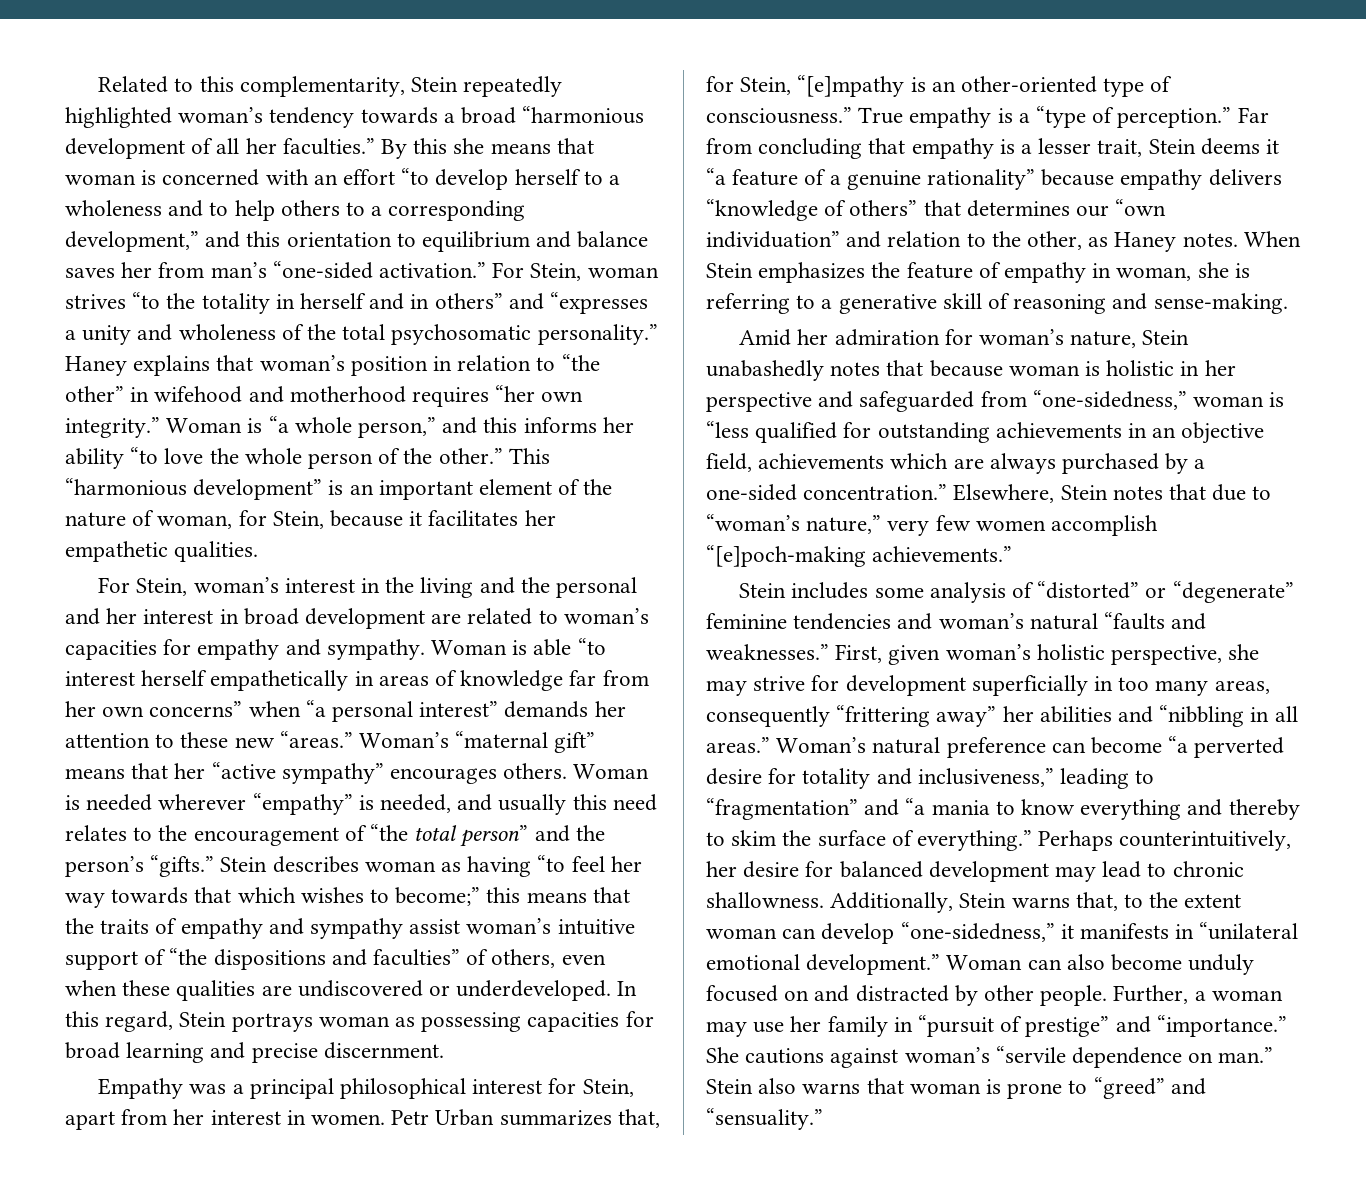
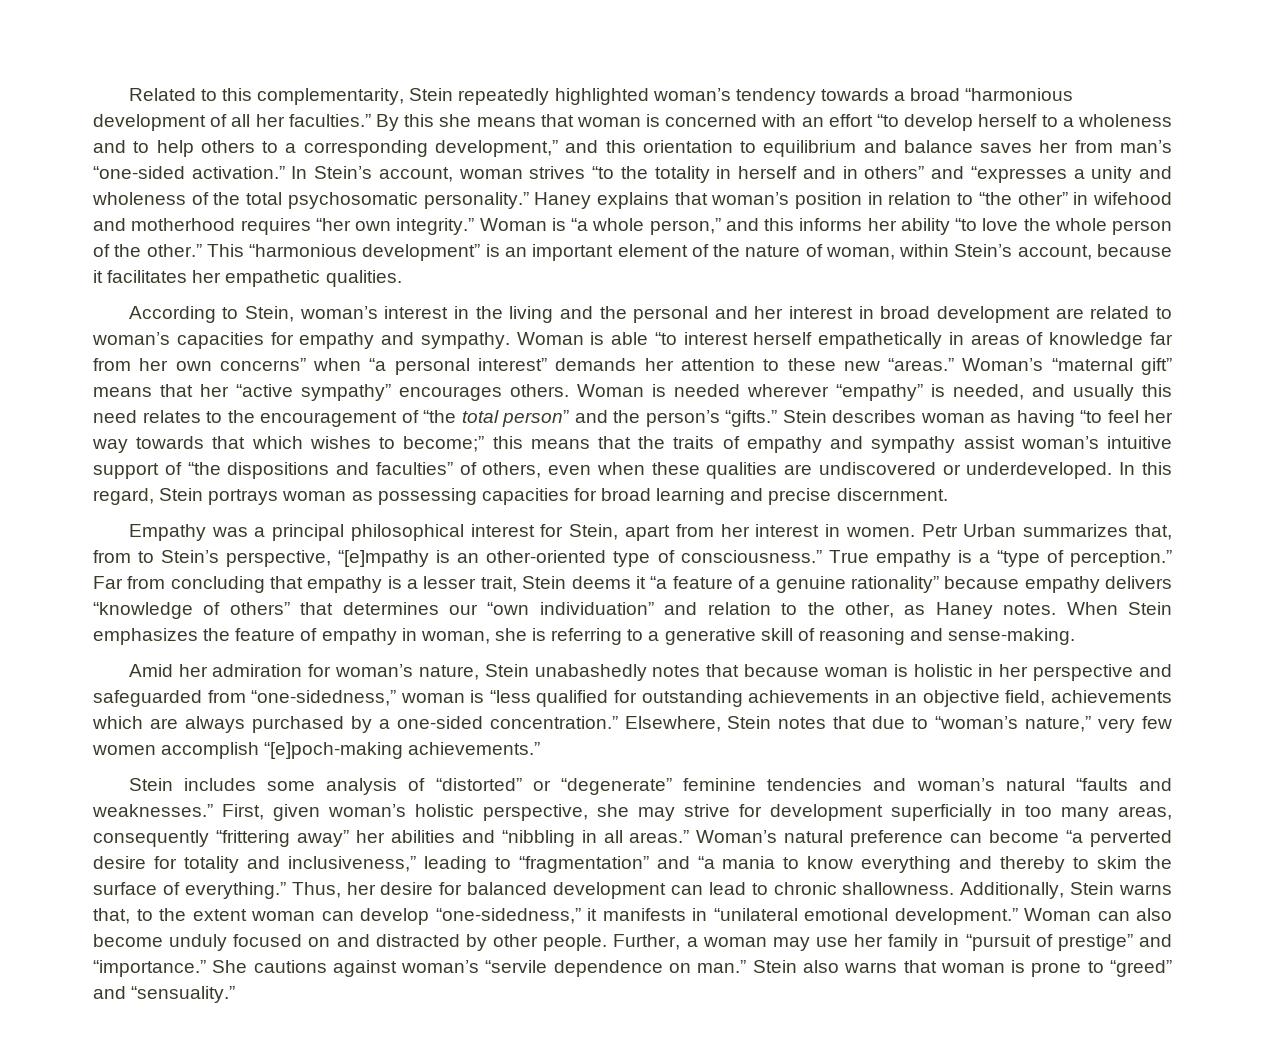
[492,262,582,281] For Stein, -> [291,166,453,182] In Stein’s account,
[238,510,324,529] for Stein, -> [899,244,1092,260] within Stein’s account,
[98,577,131,593] For -> [128,306,239,323] According to
[706,76,792,95] for Stein, -> [93,550,332,567] from to Stein’s perspective,
[1038,830,1292,851] Perhaps counterintuitively, -> [291,882,341,898] Thus,
[1055,866,1097,882] may -> [670,885,703,895] can

